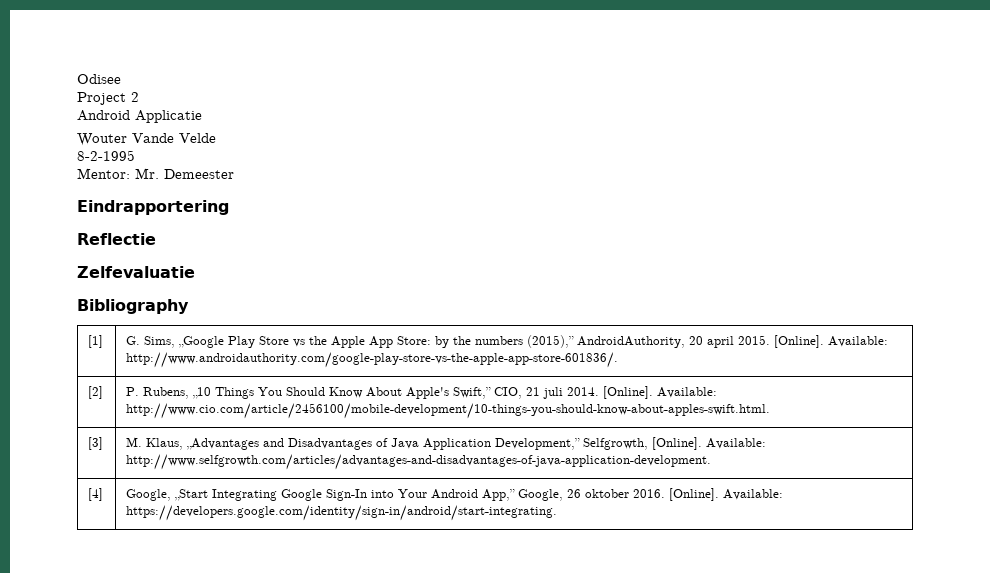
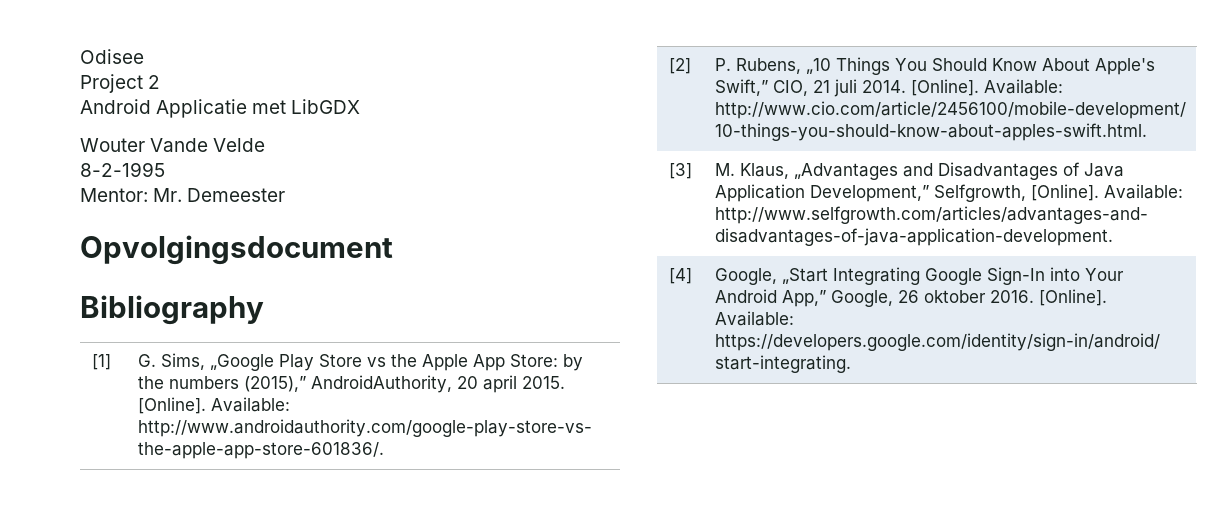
(202, 116) none -> [252,99,361,114] met LibGDX
[77,200,229,215] [77,233,156,245] [77,266,195,278] Eindrapportering // Reflectie // Zelfevaluatie -> [80,235,393,265] Opvolgingsdocument

